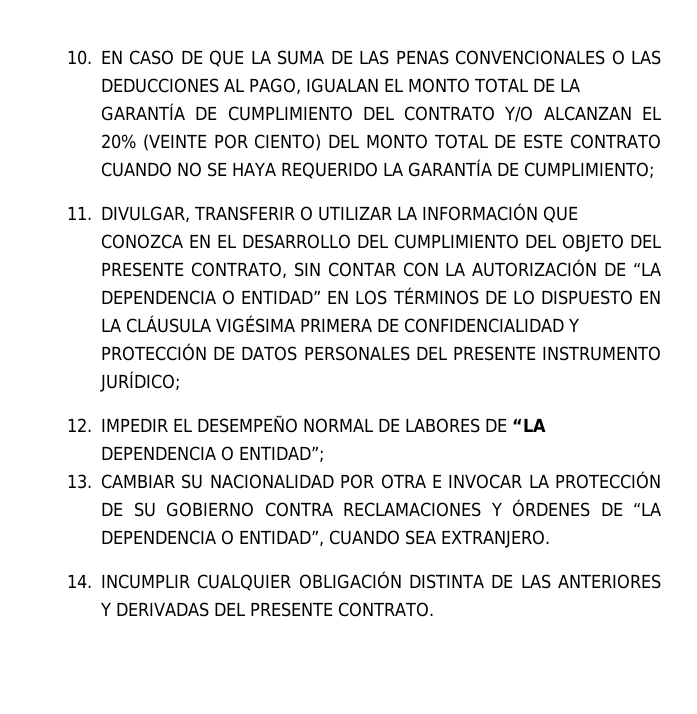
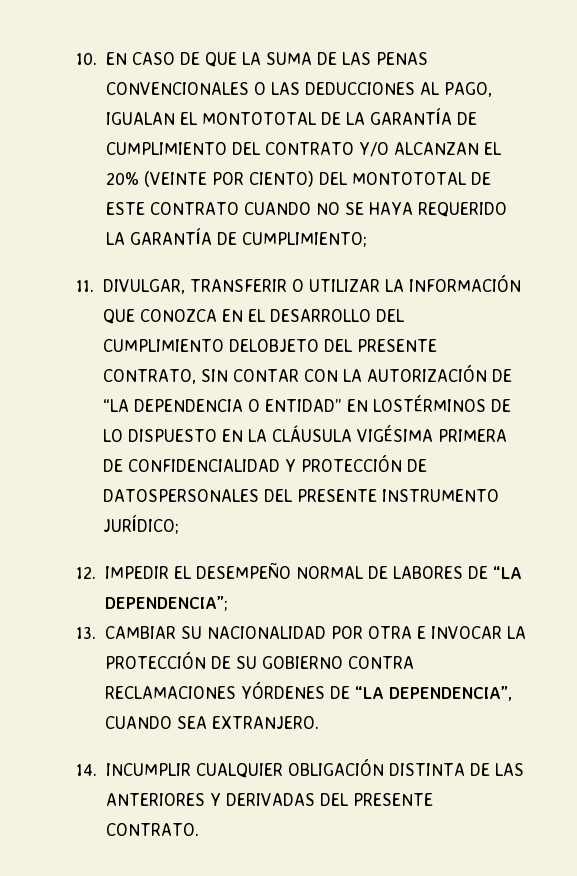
[408,78,529,93] MONTO TOTAL -> [201,112,317,125] MONTOTOTAL
[365,134,488,149] MONTO TOTAL -> [351,172,467,185] MONTOTOTAL
[525,234,625,252] DEL OBJETO -> [228,339,319,352] DELOBJETO
[355,287,479,305] LOS TÉRMINOS -> [372,395,486,412] LOSTÉRMINOS
[241,346,410,361] DATOS PERSONALES -> [102,489,259,502] DATOSPERSONALES
[101,446,325,463] DEPENDENCIA O ENTIDAD”; -> [104,596,228,611] DEPENDENCIA”;
[490,499,661,517] [101,530,325,547] Y ÓRDENES DE “LA DEPENDENCIA O ENTIDAD”, -> [240,682,512,701] YÓRDENES DE “LA DEPENDENCIA”,

